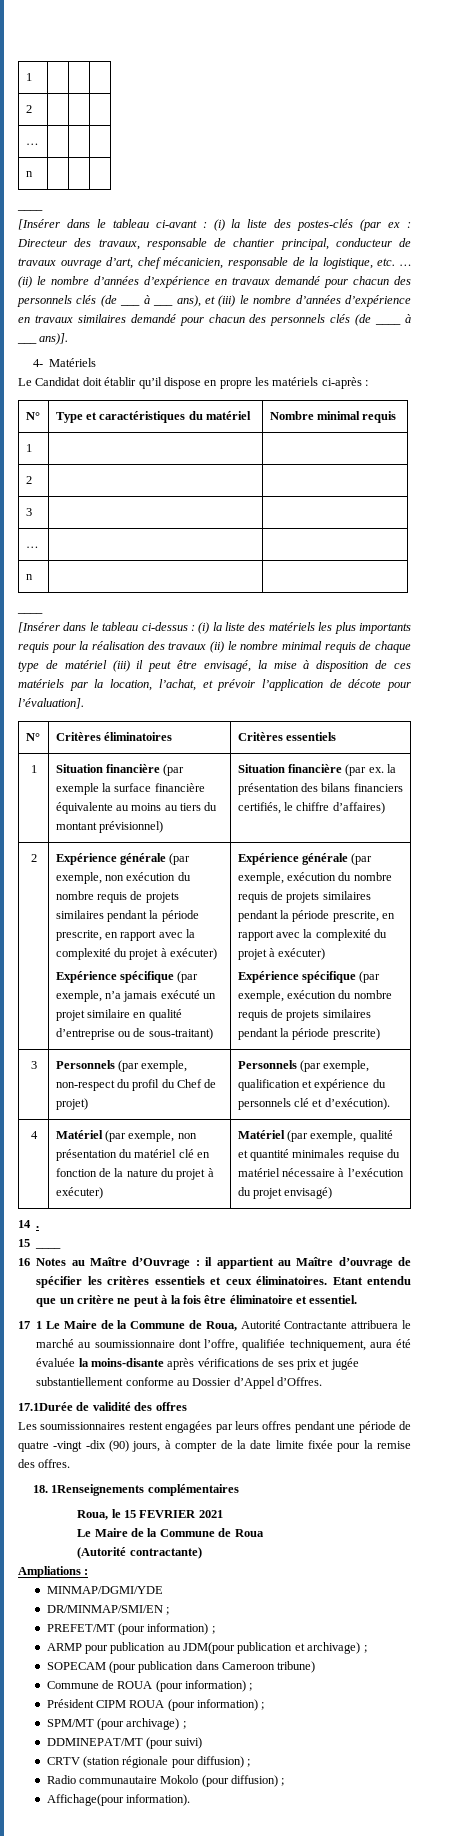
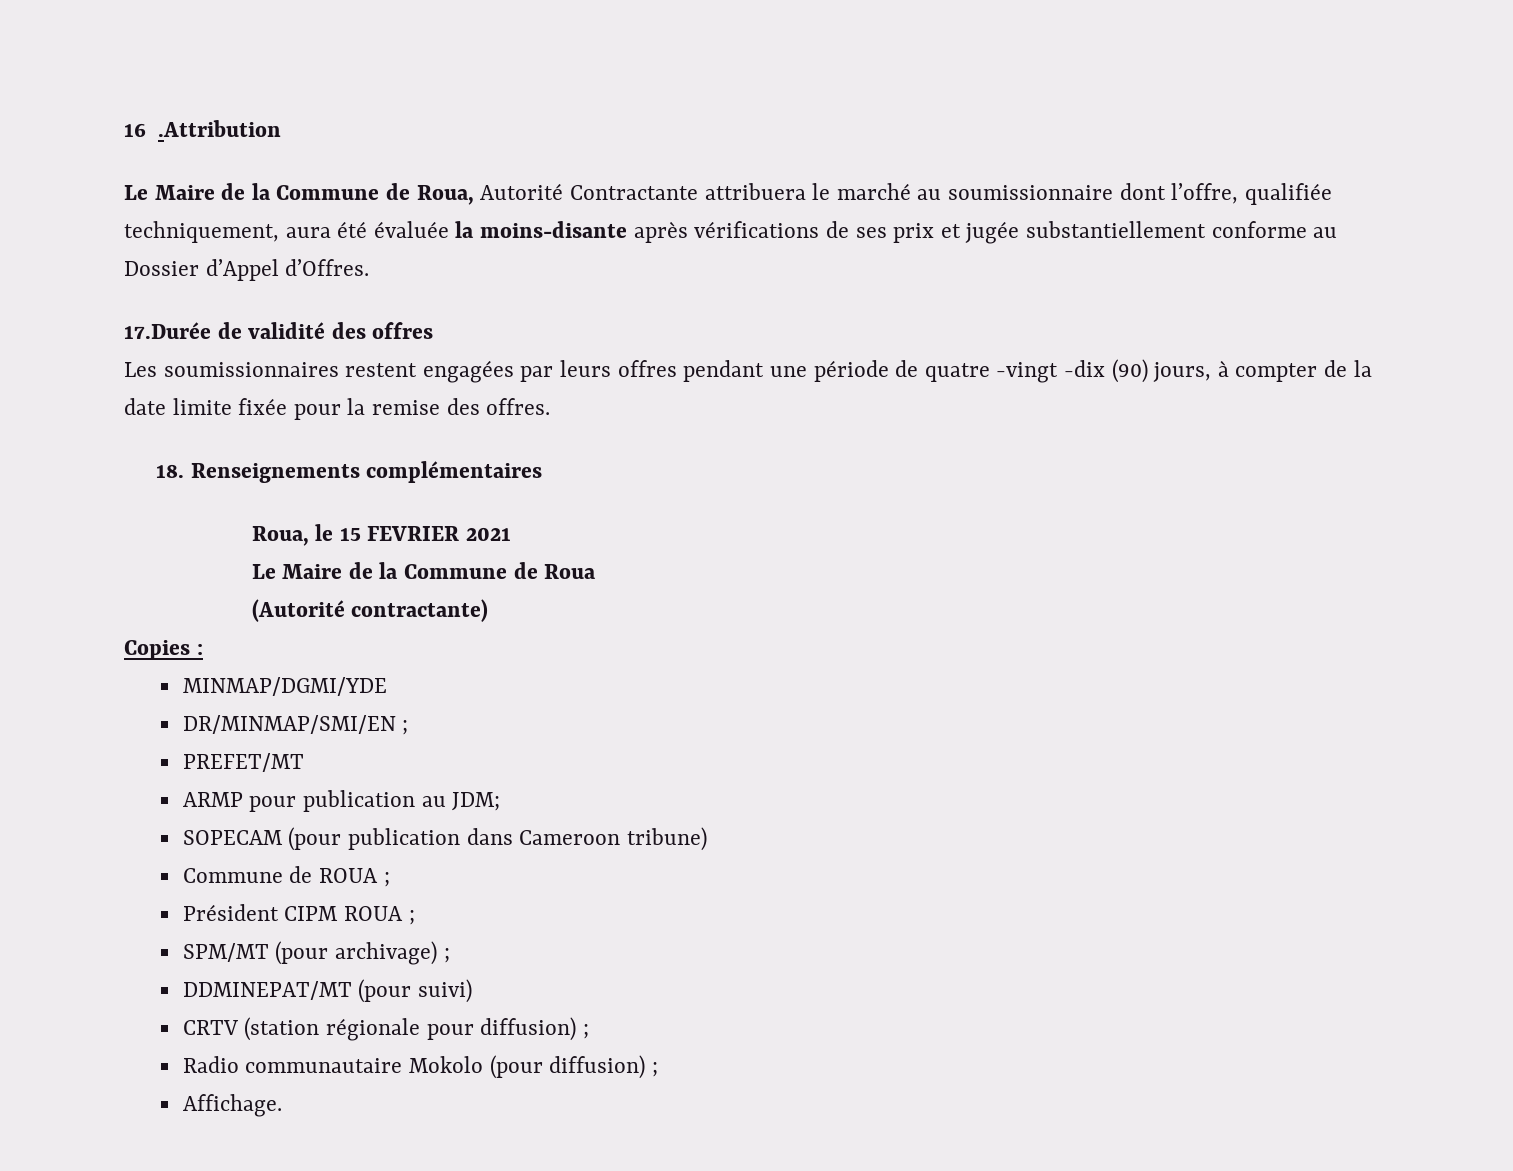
[25,73,32,81] [25,105,32,113] [25,143,39,145] [25,171,33,177] [17,209,43,211] [18,219,411,231] [17,238,411,250] [18,257,412,269] [18,276,411,288] [17,295,141,307] [143,295,150,304] [153,295,411,307] [18,314,402,326] [405,314,412,323] [17,333,69,345] [32,358,97,367] [18,377,369,389] [25,412,40,420] [55,411,252,423] [269,411,397,423] [25,444,32,452] [25,476,32,484] [25,508,32,516] [25,546,39,548] [25,574,33,580] [17,612,43,614] [18,622,411,634] [18,641,411,653] [18,660,412,672] [18,679,411,691] [18,698,84,709] [25,733,40,741] [55,732,172,741] [237,732,336,741] [30,765,37,773] [55,764,185,776] [55,783,205,795] [55,802,218,814] [55,821,163,833] [237,764,397,776] [237,783,403,795] [237,802,385,814] [30,854,37,862] [55,853,191,865] [55,872,191,884] [55,891,179,903] [55,910,199,922] [55,929,196,941] [55,948,218,960] [55,971,199,983] [55,990,217,1002] [55,1009,182,1021] [55,1028,213,1040] [237,853,373,865] [237,872,392,884] [237,891,371,903] [237,910,396,922] [237,929,388,941] [237,948,326,960] [237,971,381,983] [237,990,392,1002] [237,1009,371,1021] [237,1028,380,1040] [30,1061,37,1069] [55,1060,188,1072] [55,1079,217,1091] [55,1098,88,1110] [237,1060,370,1072] [237,1079,386,1091] [237,1098,390,1110] [30,1131,38,1139] [55,1130,197,1142] [55,1149,211,1161] [55,1168,214,1180] [55,1187,103,1199] [237,1130,393,1142] [237,1149,401,1161] [237,1168,404,1177] [237,1187,333,1199] [18,1220,40,1228] [18,1239,30,1247] [35,1247,62,1249] [18,1257,411,1269] [36,1276,411,1288] [36,1295,358,1307] [18,1321,43,1329] 1 | | | // 2 | | | // … | | | // n | | | // ____ // [Insérer dans le tableau ci-avant : (i) la liste des postes-clés (par ex : Directeur des travaux, responsable de chantier principal, conducteur de travaux ouvrage d’art, chef mécanicien, responsable de la logistique, etc. … (ii) le nombre d’années d’expérience en travaux demandé pour chacun des personnels clés (de ___ à ___ ans), et (iii) le nombre d’années d’expérience en travaux similaires demandé pour chacun des personnels clés (de ____ à ___ ans)]. // 4- Matériels // Le Candidat doit établir qu’il dispose en propre les matériels ci-après : // N° | Type et caractéristiques du matériel | Nombre minimal requis // 1 | | // 2 | | // 3 | | // … | | // n | | // ____ // [Insérer dans le tableau ci-dessus : (i) la liste des matériels les plus importants requis pour la réalisation des travaux (ii) le nombre minimal requis de chaque type de matériel (iii) il peut être envisagé, la mise à disposition de ces matériels par la location, l’achat, et prévoir l’application de décote pour l’évaluation]. // N° | Critères éliminatoires | Critères essentiels // 1 | Situation financière (par exemple la surface financière équivalente au moins au tiers du montant prévisionnel) | Situation financière (par ex. la présentation des bilans financiers certifiés, le chiffre d’affaires) // 2 | Expérience générale (par exemple, non exécution du nombre requis de projets similaires pendant la période prescrite, en rapport avec la complexité du projet à exécuter) // Expérience spécifique (par exemple, n’a jamais exécuté un projet similaire en qualité d’entreprise ou de sous-traitant) | Expérience générale (par exemple, exécution du nombre requis de projets similaires pendant la période prescrite, en rapport avec la complexité du projet à exécuter) // Expérience spécifique (par exemple, exécution du nombre requis de projets similaires pendant la période prescrite) // 3 | Personnels (par exemple, non-respect du profil du Chef de projet) | Personnels (par exemple, qualification et expérience du personnels clé et d’exécution). // 4 | Matériel (par exemple, non présentation du matériel clé en fonction de la nature du projet à exécuter) | Matériel (par exemple, qualité et quantité minimales requise du matériel nécessaire à l’exécution du projet envisagé) // 14 . // 15 ____ // 16 Notes au Maître d’Ouvrage : il appartient au Maître d’ouvrage de spécifier les critères essentiels et ceux éliminatoires. Etant entendu que un critère ne peut à la fois être éliminatoire et essentiel. // 17 1 -> [124,120,282,137] 16 .Attribution //
[18,1402,73,1411] 17.1Durée -> [124,322,211,339] 17.Durée
[51,1484,145,1496] 1Renseignements -> [190,463,360,483] Renseignements
[18,1566,81,1578] Ampliations -> [124,640,190,660] Copies
[117,1623,215,1635] (pour information) ; -> (304, 762) none
[183,1642,367,1654] JDM(pour publication et archivage) ; -> [452,792,501,811] JDM;
[155,1680,247,1692] (pour information) -> (379, 875) none
[167,1699,259,1711] (pour information) -> (404, 913) none
[46,1794,190,1806] Affichage(pour information). -> [182,1094,282,1117] Affichage.

